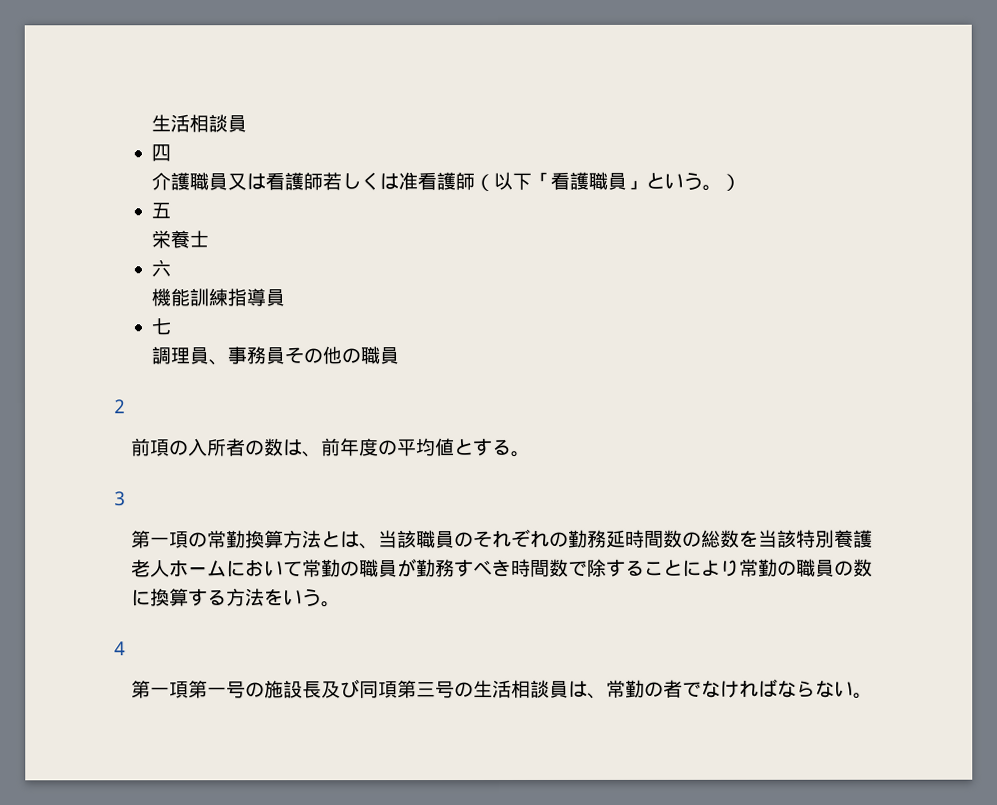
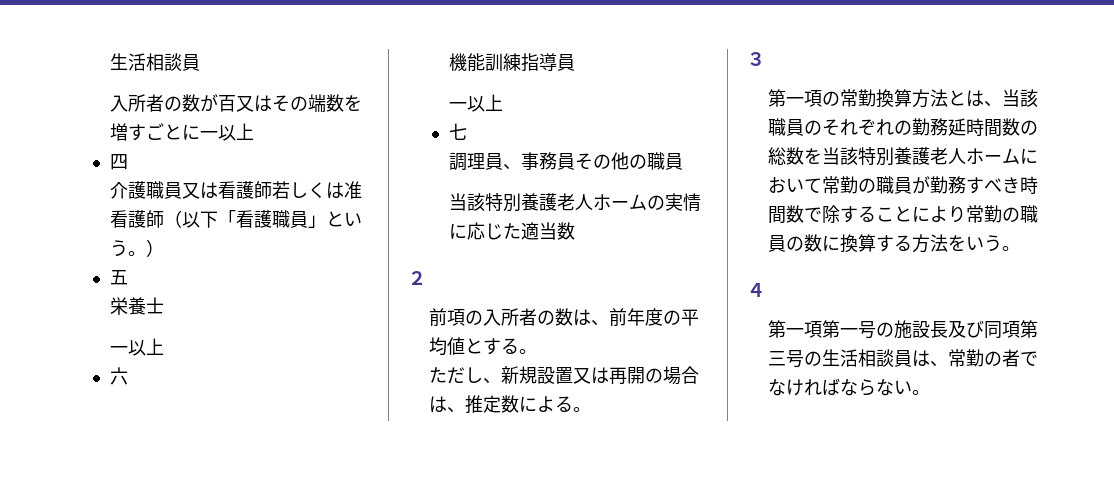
[151,114,248,133] 生活相談員 -> [110,53,201,71] [110,94,363,112] [110,123,255,141] 生活相談員 // 入所者の数が百又はその端数を増すごとに一以上
(210, 239) none -> [110,338,165,356] // 一以上
(286, 298) none -> [449,94,504,112] // 一以上
(400, 356) none -> [449,193,702,212] [449,222,576,240] // 当該特別養護老人ホームの実情に応じた適当数
(532, 453) none -> [428,366,699,385] [428,395,591,414] // ただし、新規設置又は再開の場合は、推定数による。

